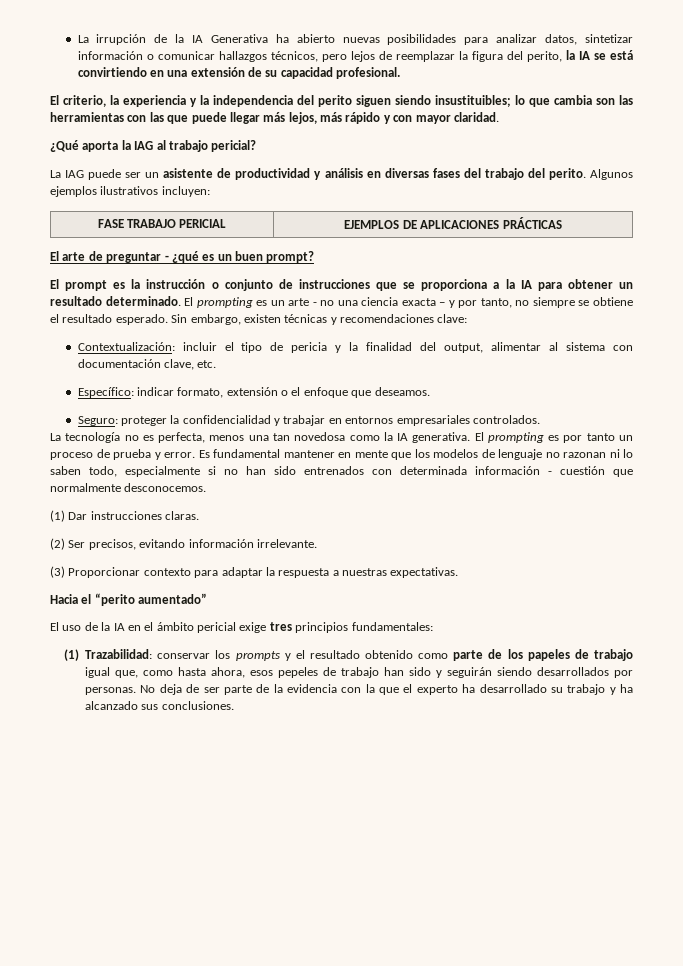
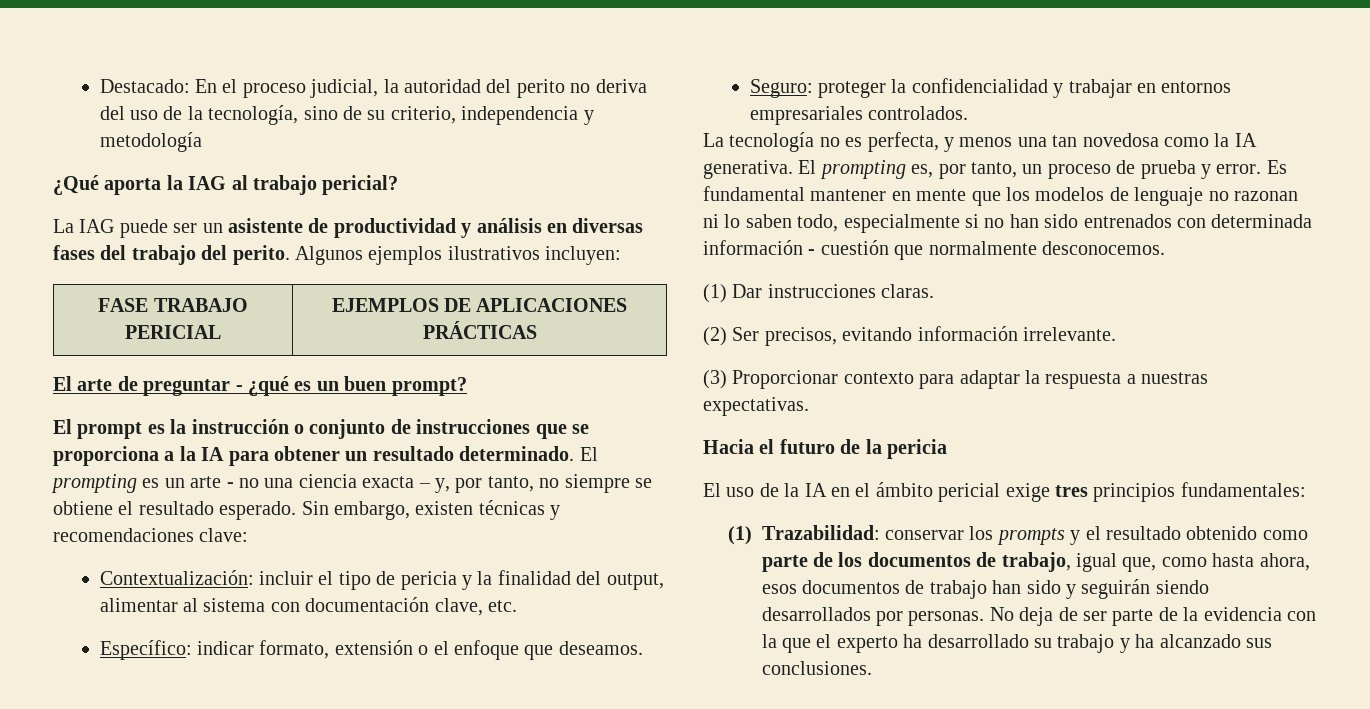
[77,34,633,45] [77,50,633,62] [77,67,401,79] [50,95,633,107] [50,112,499,124] La irrupción de la IA Generativa ha abierto nuevas posibilidades para analizar datos, sintetizar información o comunicar hallazgos técnicos, pero lejos de reemplazar la figura del perito, la IA se está convirtiendo en una extensión de su capacidad profesional. // El criterio, la experiencia y la independencia del perito siguen siendo insustituibles; lo que cambia son las herramientas con las que puede llegar más lejos, más rápido y con mayor claridad. -> [99,79,647,98] [99,105,594,125] [99,132,202,152] Destacado: En el proceso judicial, la autoridad del perito no deriva del uso de la tecnología, sino de su criterio, independencia y metodología
[448,300,455,308] y -> [435,478,450,493] y,
(206, 437) none -> [944,137,954,152] y
[548,433,615,443] es por tanto -> [911,162,1017,179] es, por tanto,
[94,593,208,606] “perito aumentado” -> [779,439,947,459] futuro de la pericia
[527,649,633,661] papeles de trabajo -> [867,552,1071,572] documentos de trabajo,
[278,667,319,678] pepeles -> [801,580,900,594] documentos

